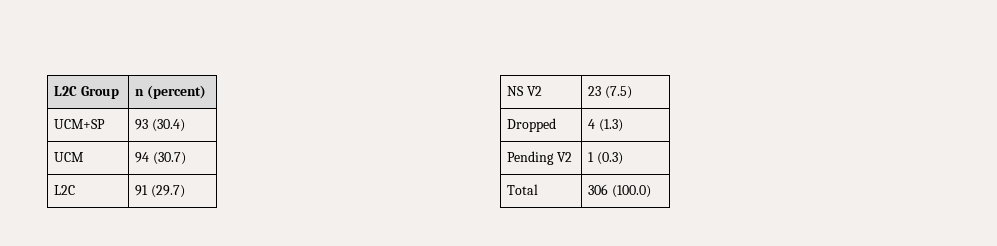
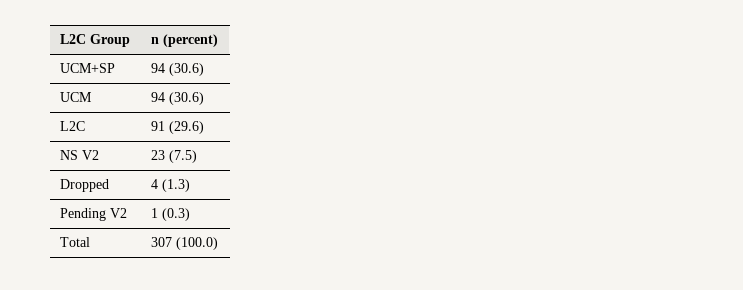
[135,119,186,132] 93 (30.4) -> [150,63,204,76] 94 (30.6)
[153,152,187,165] (30.7) -> [168,92,204,105] (30.6)
[151,185,186,198] (29.7) -> [168,121,204,134] (29.6)
[588,184,609,195] 306 -> [150,237,172,247] 307

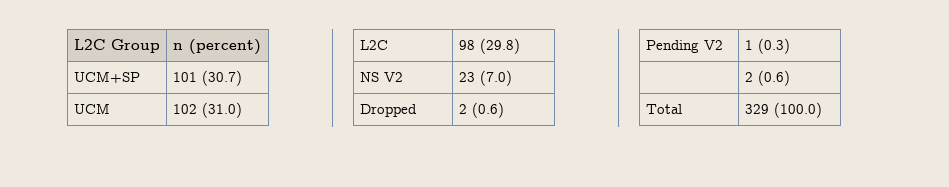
[150,63,204,76] 94 (30.6) -> [172,70,242,86] 101 (30.7)
[150,92,204,105] 94 (30.6) -> [172,102,242,118] 102 (31.0)
[150,121,204,134] 91 (29.6) -> [458,38,520,54] 98 (29.8)
[168,150,197,163] (7.5) -> [479,70,512,86] (7.0)
[150,179,190,192] 4 (1.3) -> [458,102,504,118] 2 (0.6)
(190, 214) none -> [744,70,790,86] // | 2 (0.6)
[150,237,172,247] 307 -> [744,104,769,114] 329

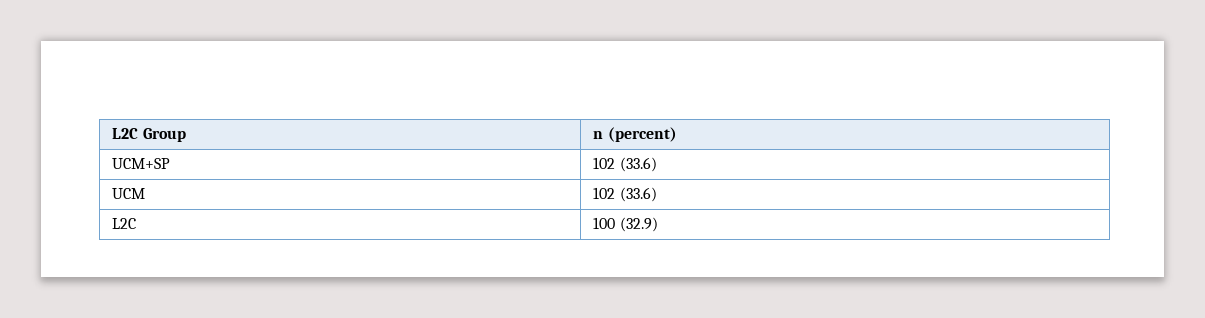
[172,70,242,86] 101 (30.7) -> [593,157,657,172] 102 (33.6)
[201,102,242,118] (31.0) -> [619,187,657,202] (33.6)
[458,38,520,54] [359,72,403,82] [458,70,512,86] [359,104,417,117] [458,102,504,118] [645,40,723,53] [744,38,790,54] [744,70,790,86] [645,104,682,114] [744,102,822,118] 98 (29.8) // NS V2 | 23 (7.0) // Dropped | 2 (0.6) // Pending V2 | 1 (0.3) // | 2 (0.6) // Total | 329 (100.0) -> [593,217,658,232] 100 (32.9)

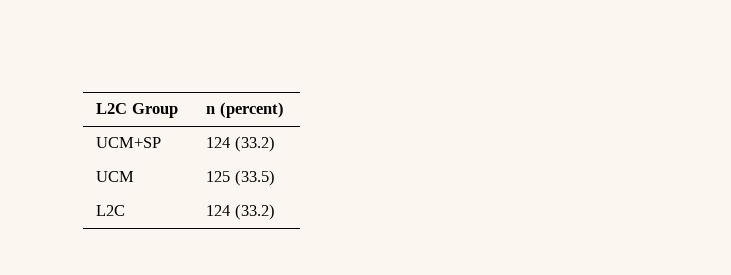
[593,157,657,172] 102 (33.6) -> [206,136,275,152] 124 (33.2)
[593,187,657,202] 102 (33.6) -> [206,170,275,186] 125 (33.5)
[593,217,658,232] 100 (32.9) -> [206,204,275,220] 124 (33.2)

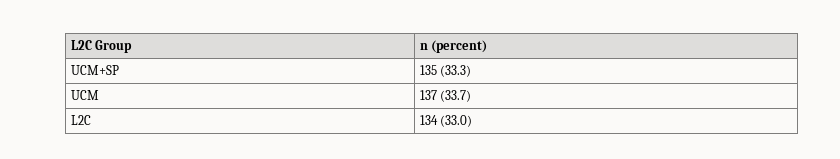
[206,136,275,152] 124 (33.2) -> [419,65,472,77] 135 (33.3)
[206,170,275,186] 125 (33.5) -> [419,90,472,102] 137 (33.7)
[206,204,275,220] 124 (33.2) -> [419,115,473,127] 134 (33.0)

